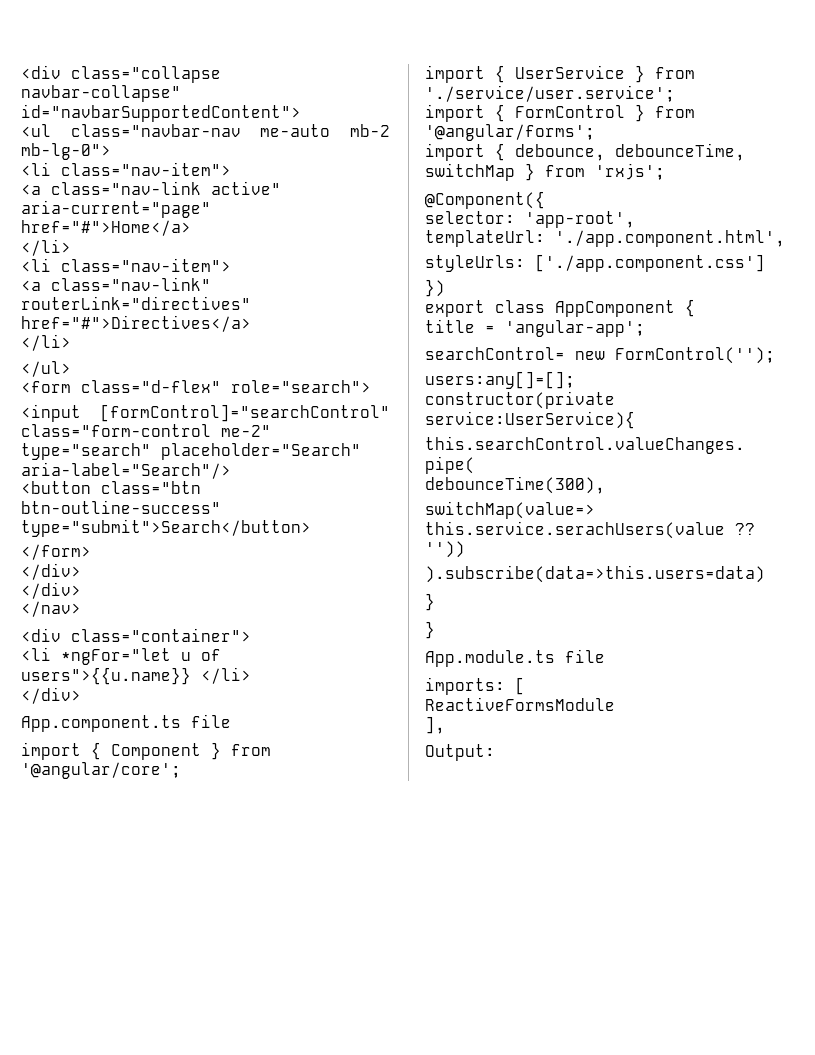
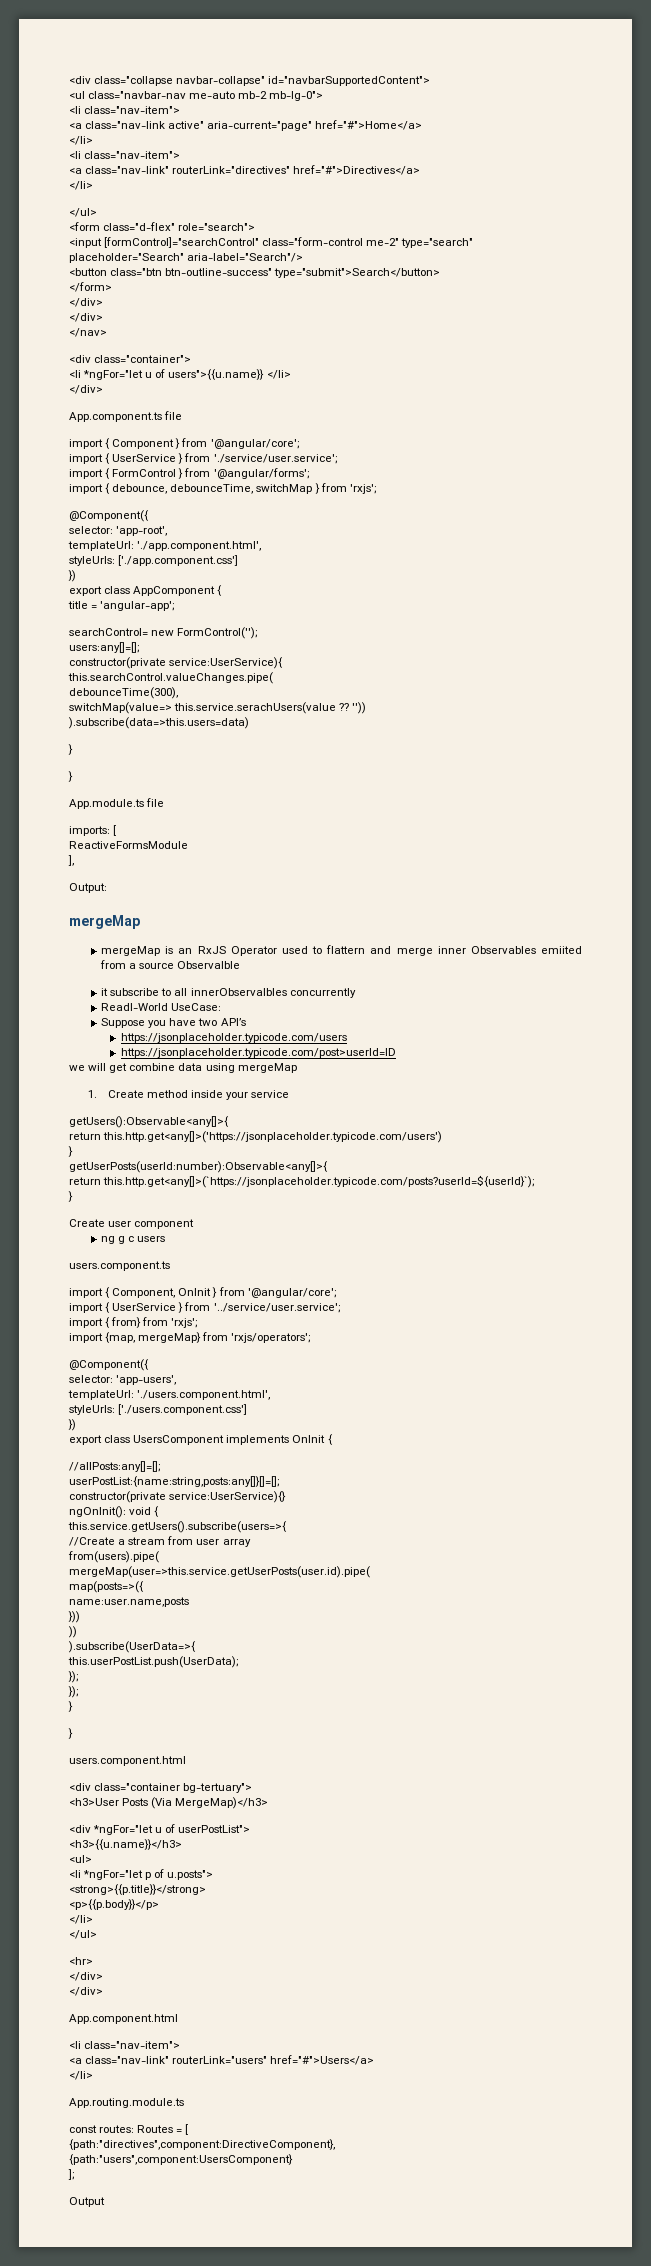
(495, 752) none -> [69,915,140,929] [101,945,582,956] [100,960,241,969] [101,988,356,998] [101,1003,222,1011] [101,1018,246,1028] [120,1033,347,1043] [120,1048,396,1058] [69,1063,297,1073] [88,1090,290,1100] [69,1116,229,1128] [69,1131,443,1143] [68,1146,73,1157] [69,1161,328,1173] [69,1175,535,1188] [68,1191,73,1202] [69,1219,195,1229] [101,1236,166,1244] [69,1261,170,1271] [69,1287,336,1298] [69,1302,340,1313] [69,1317,198,1328] [69,1332,311,1343] [69,1359,149,1371] [69,1375,177,1385] [68,1390,271,1400] [69,1404,248,1415] [68,1419,76,1431] [69,1434,333,1445] [69,1461,160,1472] [69,1476,279,1487] [69,1491,287,1503] [69,1506,160,1518] [68,1521,287,1533] [69,1536,251,1547] [68,1551,159,1563] [69,1566,370,1578] [69,1581,144,1593] [69,1597,189,1607] [68,1611,80,1623] [68,1626,77,1638] [68,1641,196,1653] [68,1656,238,1668] [68,1671,78,1683] [68,1686,78,1698] [68,1701,73,1712] [68,1728,73,1739] [69,1756,186,1766] [69,1783,253,1793] [69,1797,269,1809] [69,1824,251,1835] [69,1839,182,1850] [69,1855,92,1863] [69,1869,214,1880] [69,1884,206,1895] [69,1899,159,1910] [69,1915,93,1924] [69,1930,97,1939] [69,1957,93,1965] [69,1972,103,1981] [69,1987,103,1996] [69,2014,178,2024] [69,2041,181,2049] [69,2055,375,2065] [69,2071,93,2080] [69,2098,184,2108] [69,2124,189,2135] [69,2139,335,2150] [69,2154,293,2165] [68,2169,74,2180] [69,2197,105,2207] // mergeMap // mergeMap is an RxJS Operator used to flattern and merge inner Observables emiited from a source Observalble // it subscribe to all innerObservalbles concurrently // Readl-World UseCase: // Suppose you have two API’s // https://jsonplaceholder.typicode.com/users // https://jsonplaceholder.typicode.com/post>userId=ID // we will get combine data using mergeMap // 1. Create method inside your service // getUsers():Observable<any[]>{ // return this.http.get<any[]>('https://jsonplaceholder.typicode.com/users') // } // getUserPosts(userId:number):Observable<any[]>{ // return this.http.get<any[]>(`https://jsonplaceholder.typicode.com/posts?userId=${userId}`); // } // Create user component // ng g c users // users.component.ts // import { Component, OnInit } from '@angular/core'; // import { UserService } from '../service/user.service'; // import { from} from 'rxjs'; // import {map, mergeMap} from 'rxjs/operators'; // @Component({ // selector: 'app-users', // templateUrl: './users.component.html', // styleUrls: ['./users.component.css'] // }) // export class UsersComponent implements OnInit { // //allPosts:any[]=[]; // userPostList:{name:string,posts:any[]}[]=[]; // constructor(private service:UserService){} // ngOnInit(): void { // this.service.getUsers().subscribe(users=>{ // //Create a stream from user array // from(users).pipe( // mergeMap(user=>this.service.getUserPosts(user.id).pipe( // map(posts=>({ // name:user.name,posts // })) // )) // ).subscribe(UserData=>{ // this.userPostList.push(UserData); // }); // }); // } // } // users.component.html // <div class="container bg-tertuary"> // <h3>User Posts (Via MergeMap)</h3> // <div *ngFor="let u of userPostList"> // <h3>{{u.name}}</h3> // <ul> // <li *ngFor="let p of u.posts"> // <strong>{{p.title}}</strong> // <p>{{p.body}}</p> // </li> // </ul> // <hr> // </div> // </div> // App.component.html // <li class="nav-item"> // <a class="nav-link" routerLink="users" href="#">Users</a> // </li> // App.routing.module.ts // const routes: Routes = [ // {path:"directives",component:DirectiveComponent}, // {path:"users",component:UsersComponent} // ]; // Output

